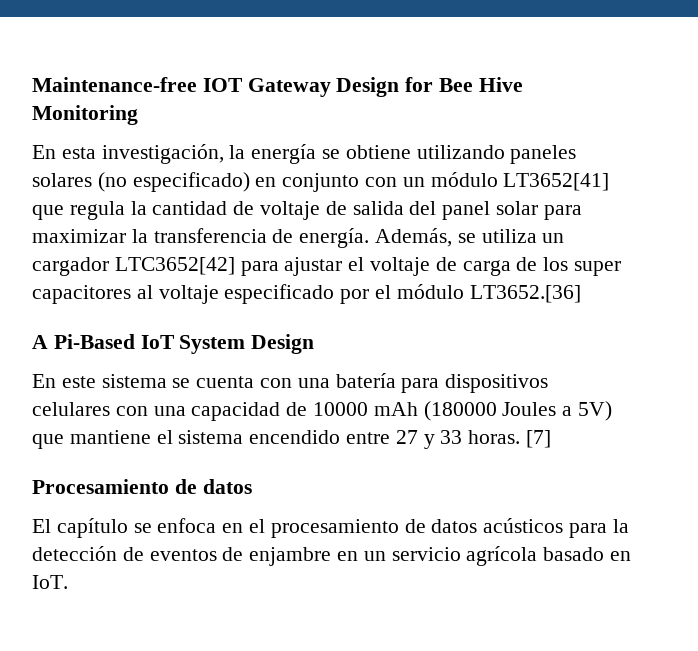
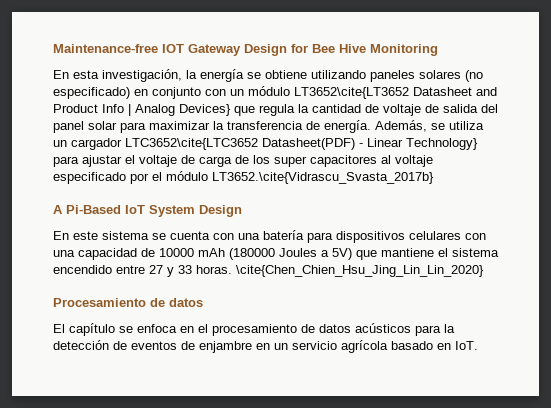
[503,173,610,191] LT3652[41] -> [294,87,497,99] [53,104,231,116] LT3652\cite{LT3652 Datasheet and Product Info | Analog Devices}
[114,257,235,275] LTC3652[42] -> [125,138,478,150] LTC3652\cite{LTC3652 Datasheet(PDF) - Linear Technology}
[469,285,581,303] LT3652.[36] -> [212,172,434,184] LT3652.\cite{Vidrascu_Svasta_2017b}
[526,430,552,448] [7] -> [236,265,484,277] \cite{Chen_Chien_Hsu_Jing_Lin_Lin_2020}

